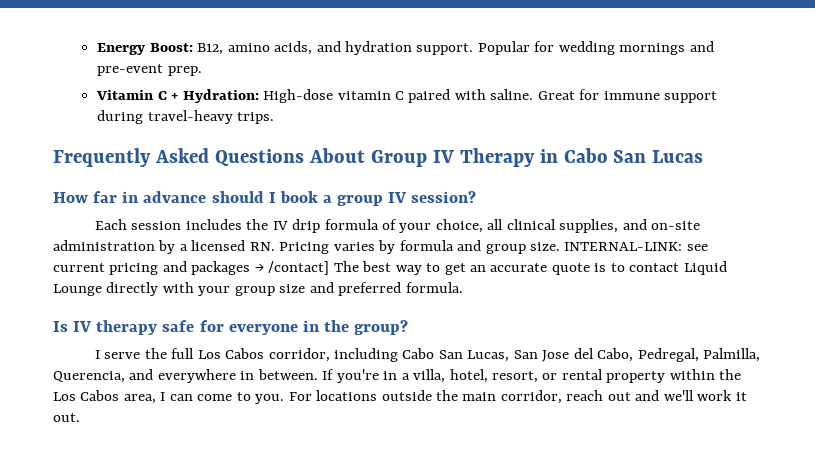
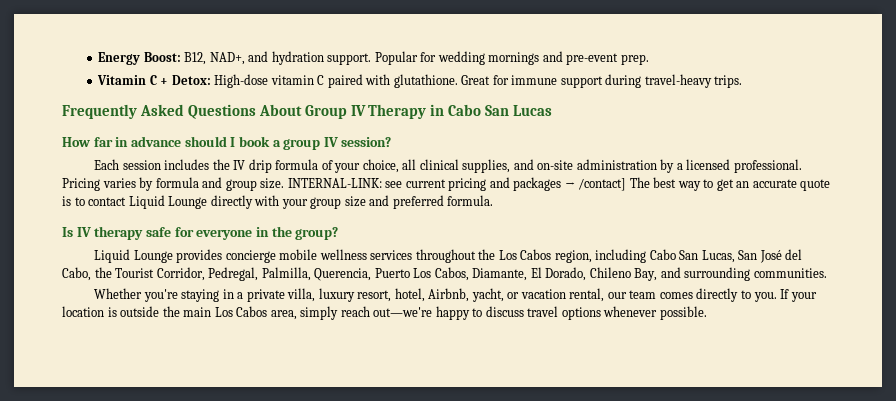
[227,41,313,55] amino acids, -> [209,52,245,65] NAD+,
[182,89,259,103] Hydration: -> [171,75,211,85] Detox:
[490,89,534,100] saline. -> [393,74,458,88] glutathione.
[249,242,275,251] RN. -> [734,159,803,173] professional.
[94,348,330,362] I serve the full Los Cabos corridor, -> [94,249,592,263] Liquid Lounge provides concierge mobile wellness services throughout the Los Cabos region,
[542,350,570,362] Jose -> [759,250,782,263] José
[637,348,761,362] [53,369,742,383] [53,390,747,404] [53,413,80,422] Pedregal, Palmilla, Querencia, and everywhere in between. If you're in a villa, hotel, resort, or rental property within the Los Cabos area, I can come to you. For locations outside the main corridor, reach out and we'll work it out. -> [94,267,827,281] [94,288,817,302] [62,306,707,320] the Tourist Corridor, Pedregal, Palmilla, Querencia, Puerto Los Cabos, Diamante, El Dorado, Chileno Bay, and surrounding communities. // Whether you're staying in a private villa, luxury resort, hotel, Airbnb, yacht, or vacation rental, our team comes directly to you. If your location is outside the main Los Cabos area, simply reach out—we're happy to discuss travel options whenever possible.

